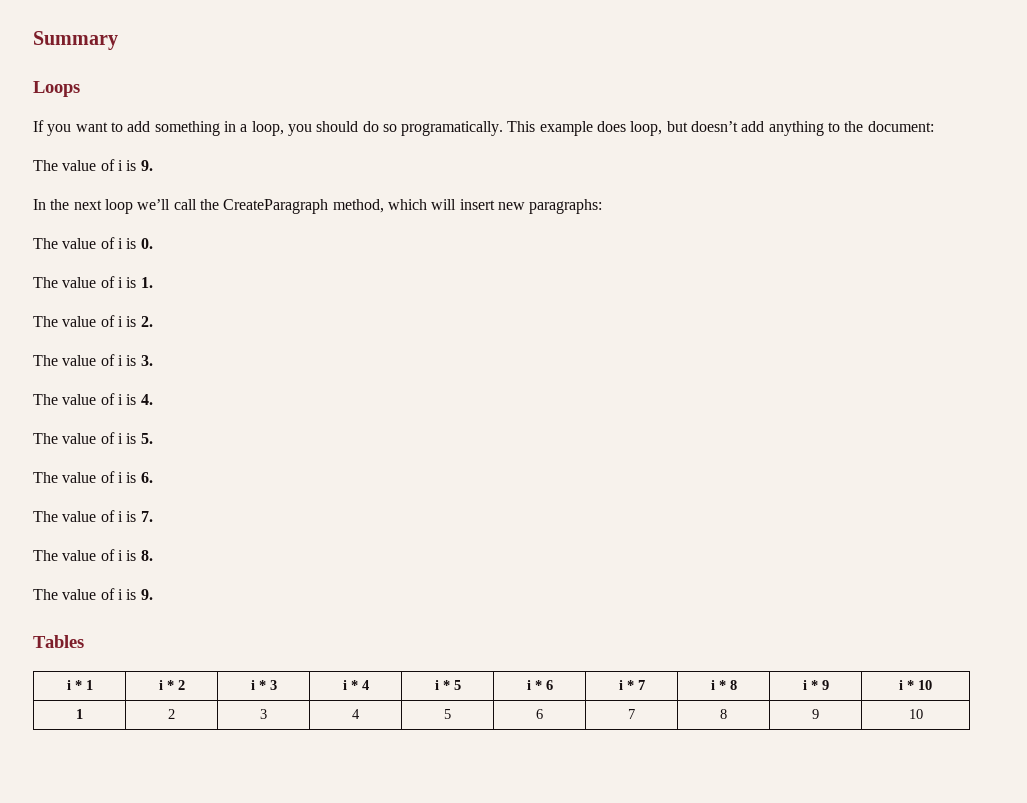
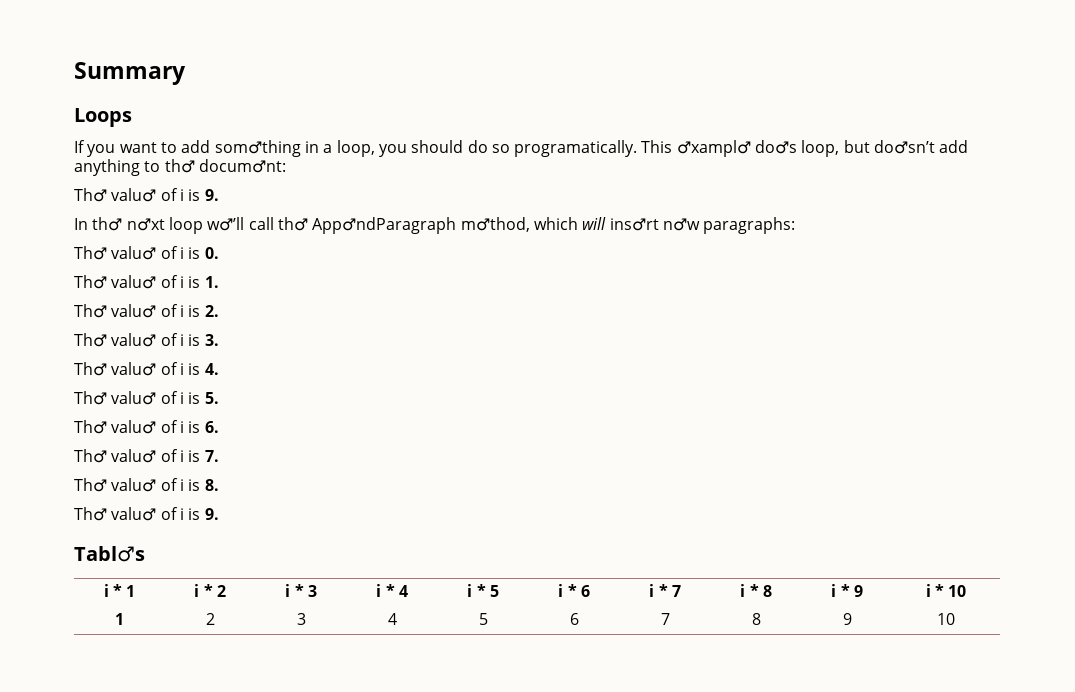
[154,121,220,136] something -> [214,140,301,157] som♂thing
[539,121,627,136] example does -> [676,140,798,157] ♂xampl♂ do♂s
[691,121,739,132] doesn’t -> [874,140,936,154] do♂sn’t
[844,121,934,132] [33,160,97,171] the document: // The value -> [164,159,286,173] [74,188,157,202] th♂ docum♂nt: // Th♂ valu♂
[50,199,525,214] the next loop we’ll call the CreateParagraph method, which will insert new -> [92,217,700,234] th♂ n♂xt loop w♂’ll call th♂ App♂ndParagraph m♂thod, which will ins♂rt n♂w
[33,238,97,249] The value -> [74,246,157,260] Th♂ valu♂
[33,277,97,288] The value -> [74,275,157,289] Th♂ valu♂
[33,316,97,327] The value -> [74,304,157,318] Th♂ valu♂
[33,355,97,366] The value -> [74,333,157,347] Th♂ valu♂
[33,394,97,405] The value -> [74,362,157,376] Th♂ valu♂
[33,433,97,444] The value -> [74,391,157,405] Th♂ valu♂
[33,472,97,483] The value -> [74,420,157,434] Th♂ valu♂
[33,511,97,522] The value -> [74,449,157,463] Th♂ valu♂
[33,550,97,561] The value -> [74,478,157,492] Th♂ valu♂
[33,588,153,600] [33,635,84,648] The value of i is 9. // Tables -> [74,507,219,521] [74,546,145,562] Th♂ valu♂ of i is 9. // Tabl♂s

